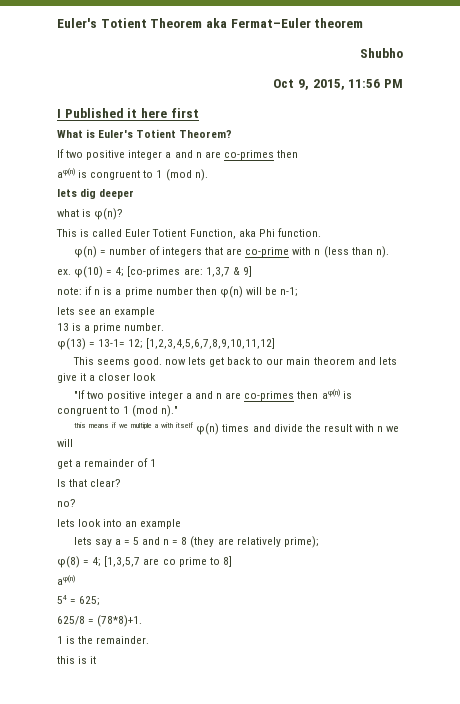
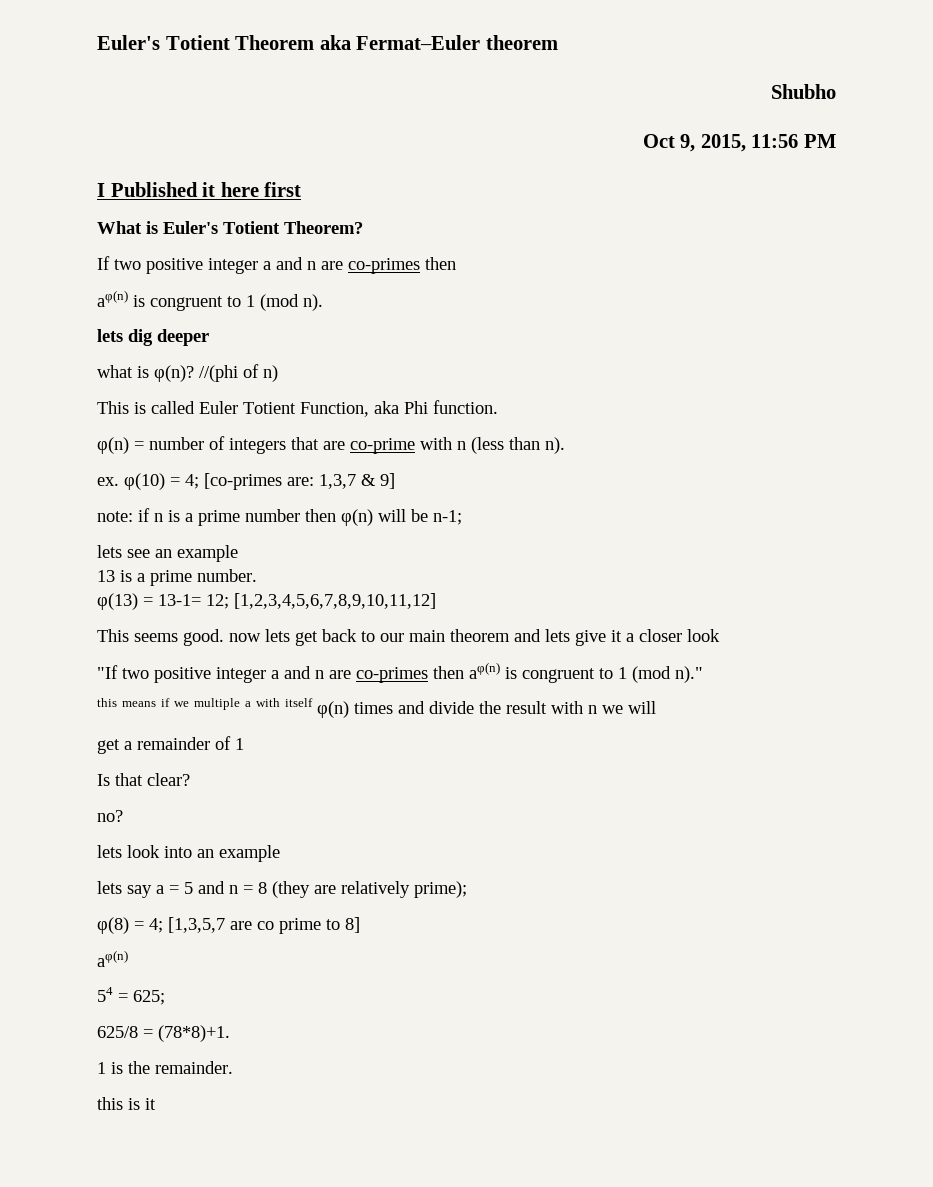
(124, 214) none -> [199,364,278,382] //(phi of n)

